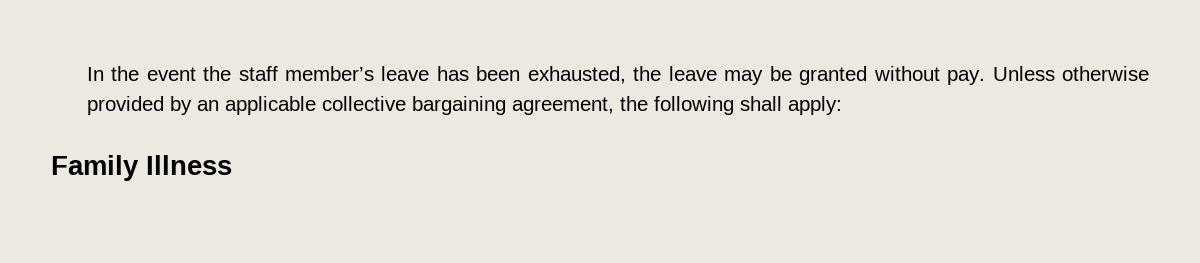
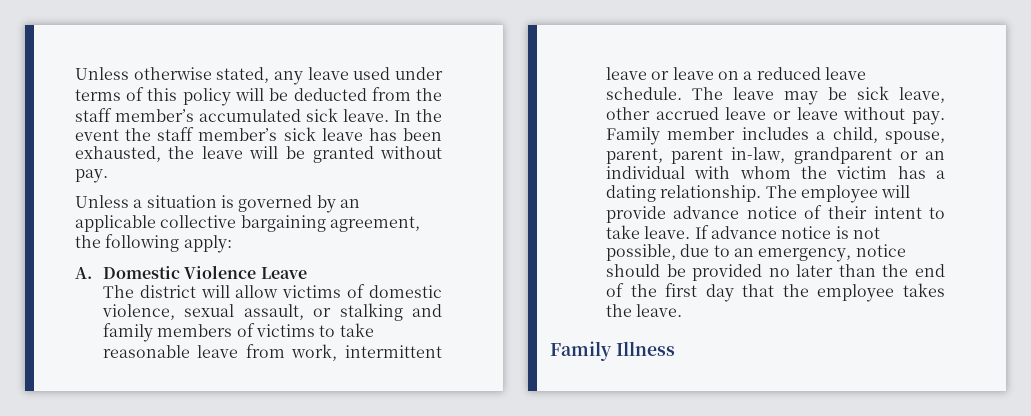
(86, 74) none -> [74,67,443,85] [74,87,442,106] [74,108,389,122] Unless otherwise stated, any leave used under terms of this policy will be deducted from the staff member’s accumulated sick leave.
(374, 73) none -> [283,127,316,141] sick
[724,70,764,85] may -> [249,146,279,159] will
[992,66,1149,81] [86,96,164,115] Unless otherwise provided -> [74,195,313,212] // Unless a situation is governed
[739,96,782,111] shall -> (180, 243) none
(842, 105) none -> [74,265,307,279] [102,284,442,298] [101,303,443,321] [102,323,374,342] [102,344,443,361] [605,67,866,80] [605,86,945,105] [605,107,945,125] [605,127,946,145] [605,147,945,164] [605,166,945,179] [605,185,911,203] [605,205,945,223] [605,225,880,239] [605,244,906,262] [605,264,945,281] [605,283,945,302] [605,304,683,317] // A. Domestic Violence Leave // The district will allow victims of domestic violence, sexual assault, or stalking and family members of victims to take reasonable leave from work, intermittent leave or leave on a reduced leave schedule. The leave may be sick leave, other accrued leave or leave without pay. Family member includes a child, spouse, parent, parent in-law, grandparent or an individual with whom the victim has a dating relationship. The employee will provide advance notice of their intent to take leave. If advance notice is not possible, due to an emergency, notice should be provided no later than the end of the first day that the employee takes the leave.

